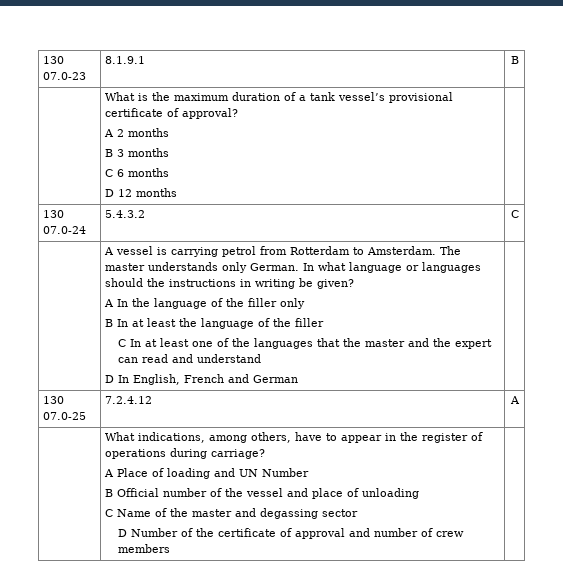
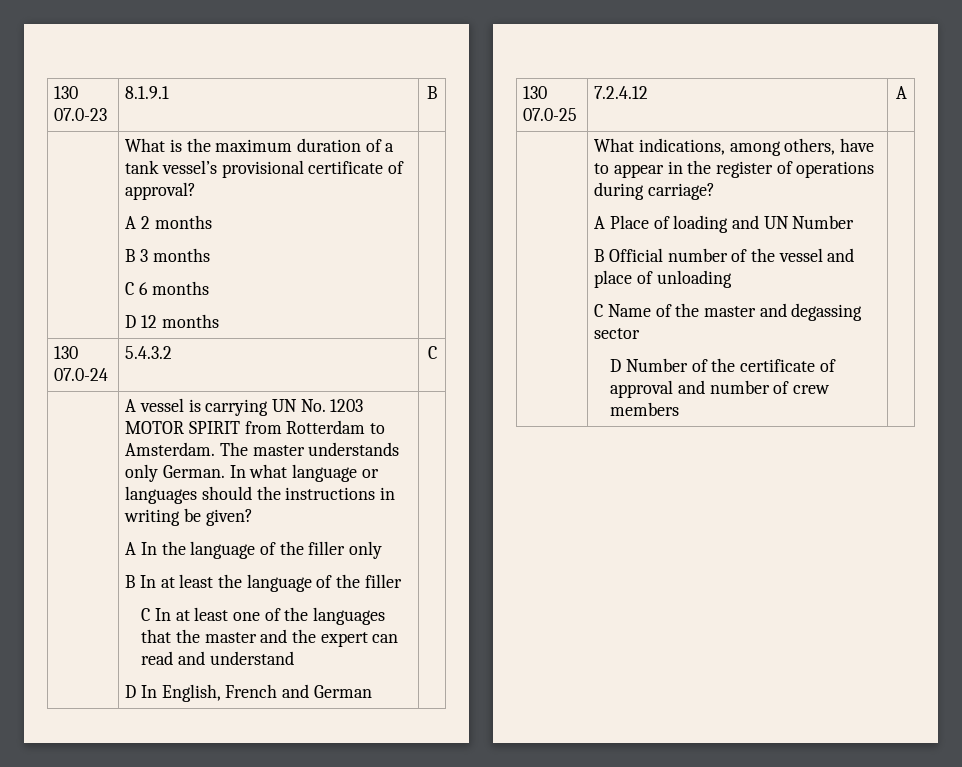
[222,246,257,257] petrol -> [272,399,364,412] [125,421,240,434] UN No. 1203 MOTOR SPIRIT

